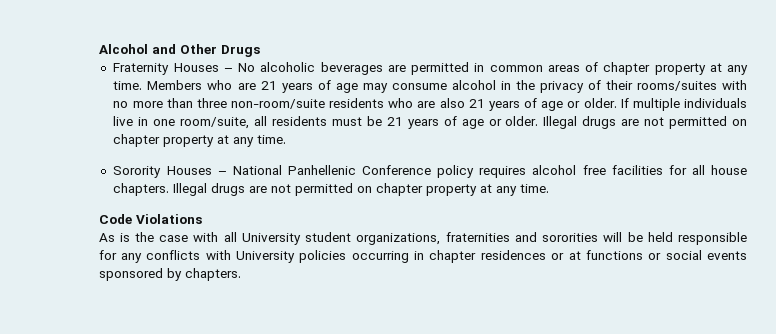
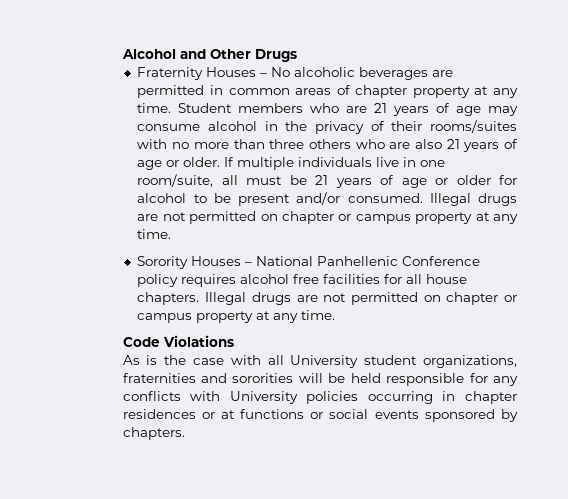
[147,80,203,90] Members -> [178,103,304,113] Student members
[231,98,385,109] non-room/suite residents -> [308,139,351,149] others
[272,116,328,126] residents -> (238, 180) none
[505,116,747,129] [113,134,161,147] older. Illegal drugs are not permitted on chapter -> [456,175,518,185] [137,192,517,206] [137,211,411,224] older for alcohol to be present and/or consumed. Illegal drugs are not permitted on chapter or campus
(424, 189) none -> [503,295,517,302] [137,313,193,323] or campus

